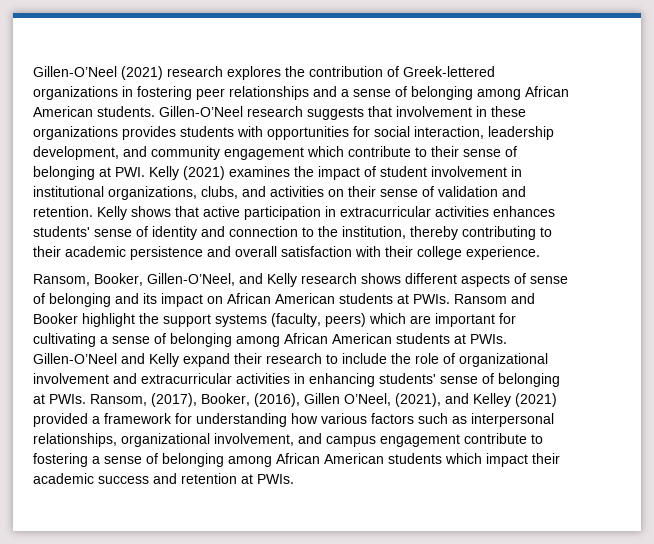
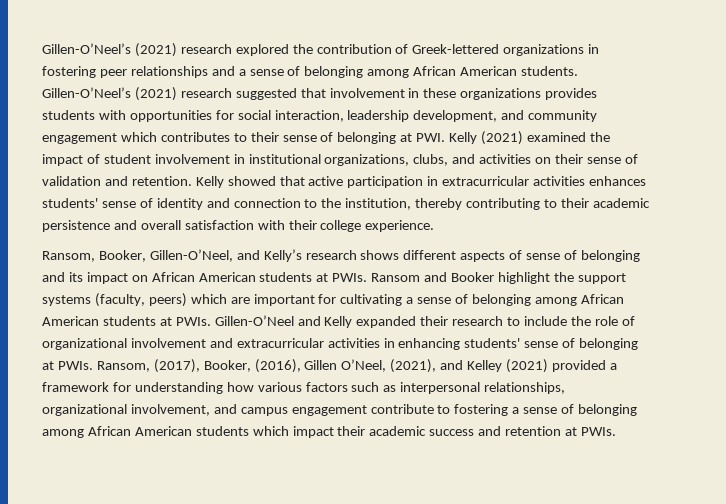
[33,66,281,80] Gillen-O’Neel (2021) research explores -> [42,43,289,57] Gillen-O’Neel’s (2021) research explored
[159,106,364,120] Gillen-O’Neel research suggests -> [42,87,297,101] Gillen-O’Neel’s (2021) research suggested
[348,146,411,157] contribute -> [160,132,230,142] contributes
[229,166,290,177] examines -> [526,132,586,142] examined
[131,206,171,217] shows -> [227,176,276,186] showed
[267,273,297,287] Kelly -> [263,249,302,262] Kelly’s
[183,353,230,367] expand -> [356,316,417,328] expanded

